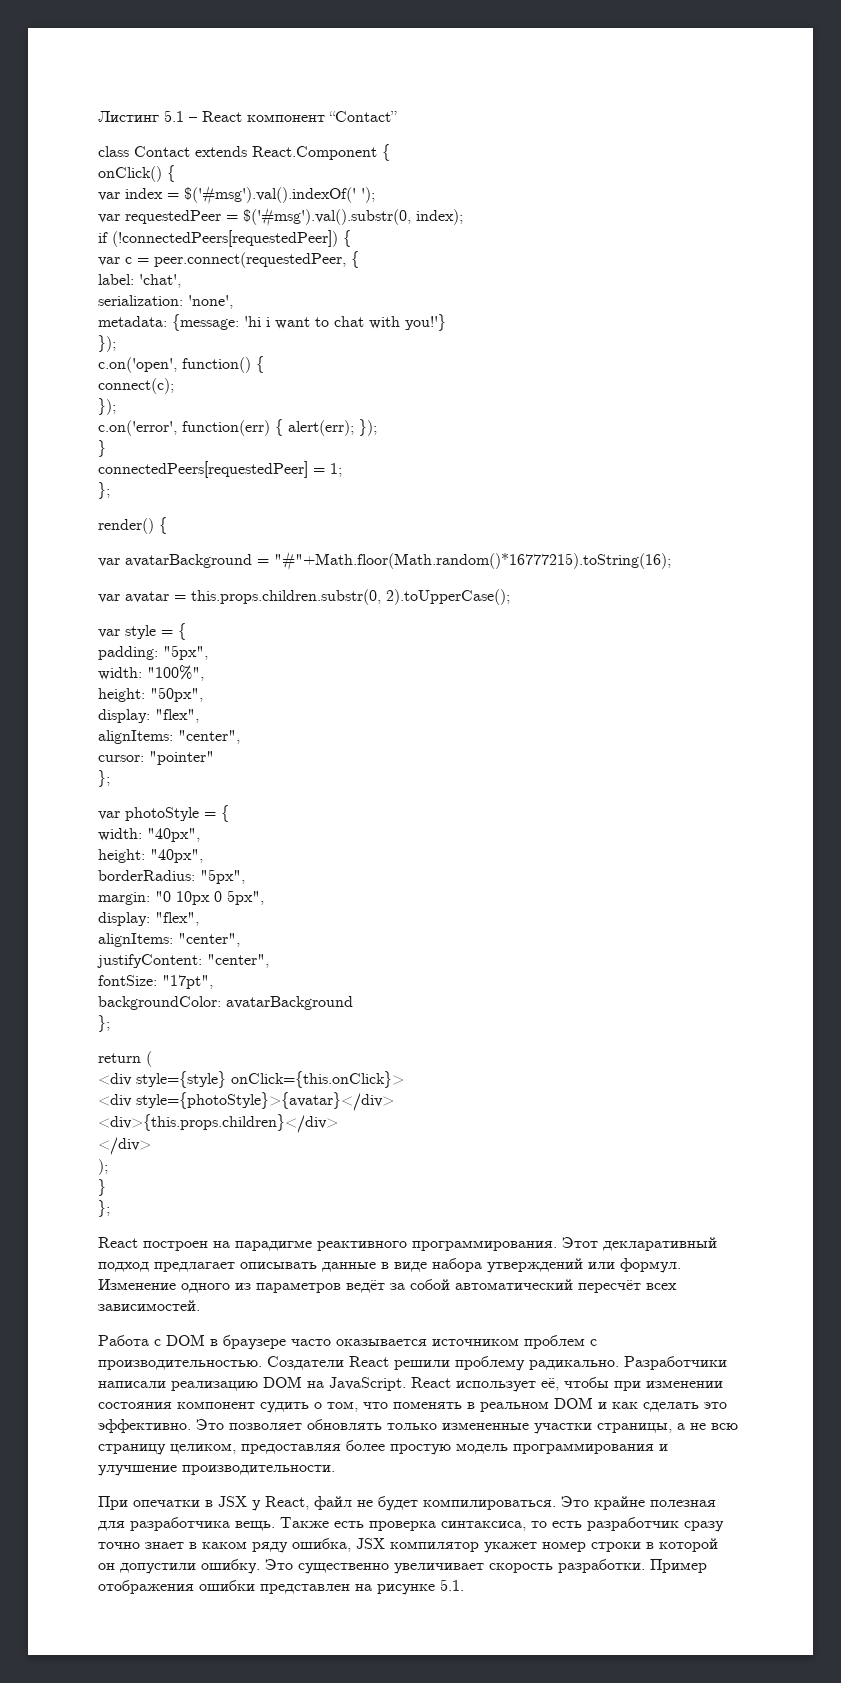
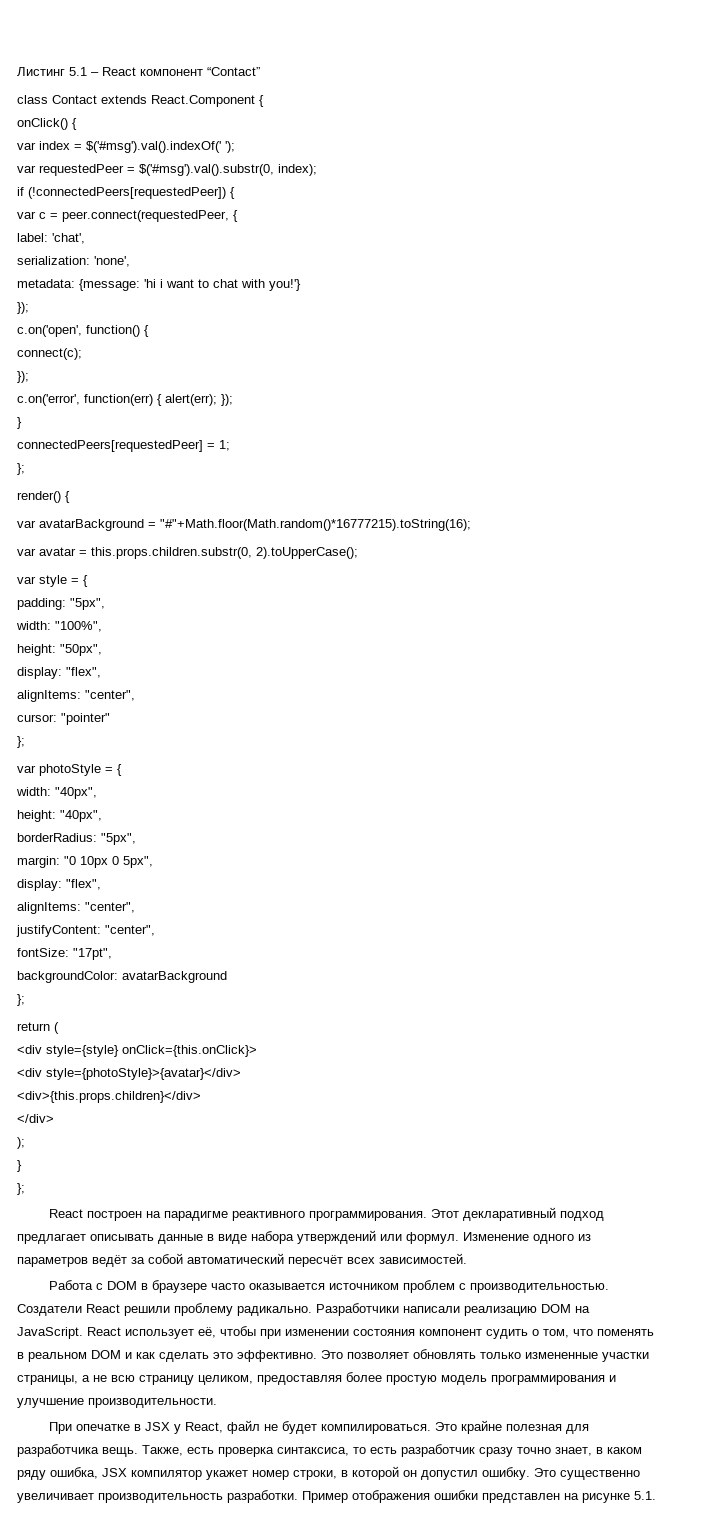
[133,1500,200,1507] опечатки -> [76,1424,131,1431] опечатке
[280,1517,329,1528] Также -> [142,1445,183,1456] Также,
[145,1542,184,1549] знает -> [555,1447,592,1456] знает,
[591,1542,641,1552] строки -> [293,1470,337,1480] строки,
[120,1563,196,1574] допустили -> [421,1470,478,1480] допустил
[489,1563,553,1573] скорость -> [98,1493,223,1503] производительность

